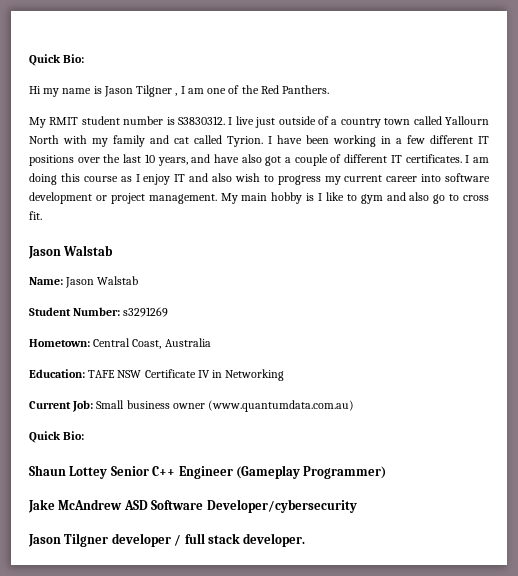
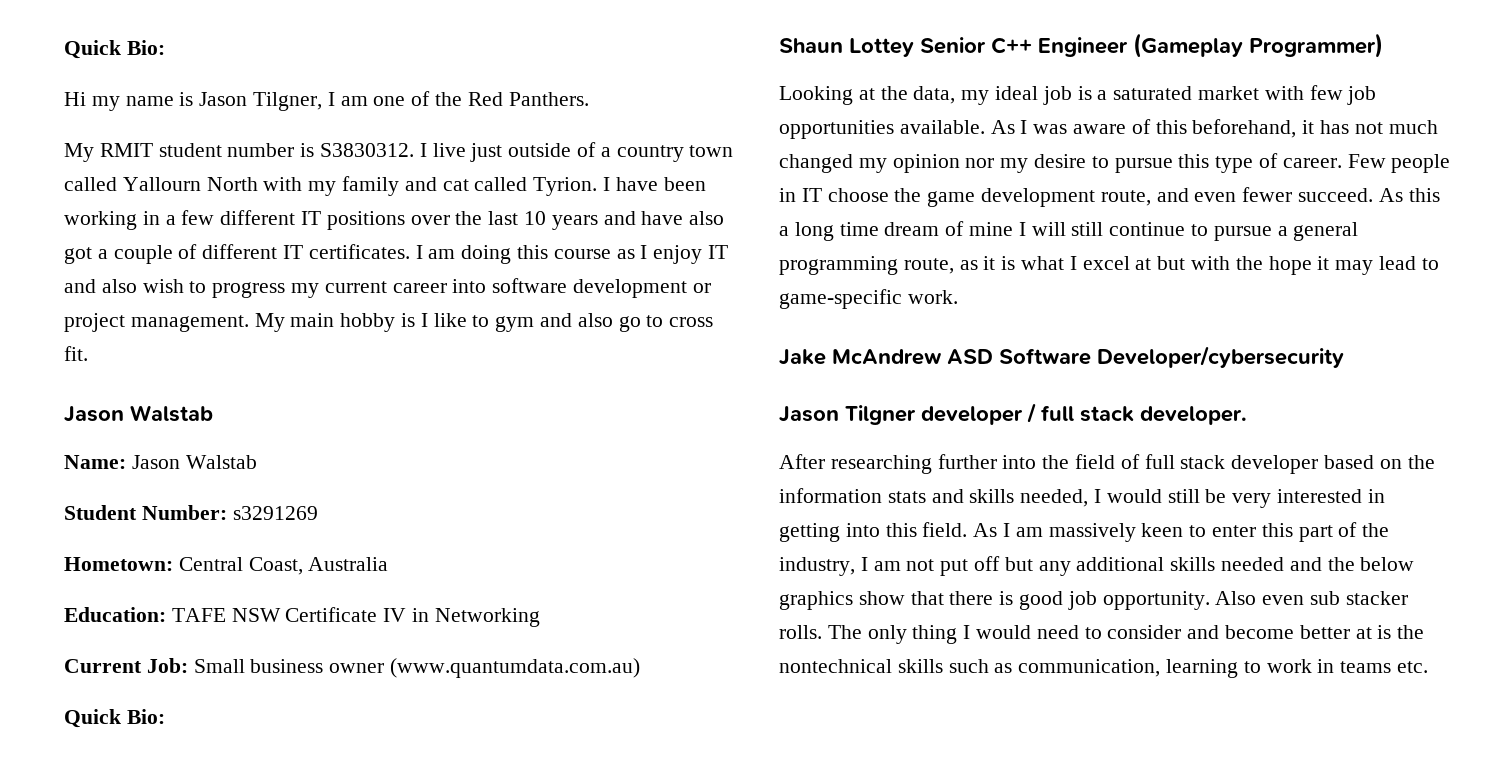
[136,85,178,97] Tilgner , -> [253,92,323,111] Tilgner,
[157,157,188,166] years, -> [551,215,598,230] years
(387, 472) none -> [779,85,1377,105] [779,119,1438,139] [779,153,1451,173] [779,187,1440,207] [779,221,1359,241] [779,256,1439,275] [779,289,958,309] // Looking at the data, my ideal job is a saturated market with few job opportunities available. As I was aware of this beforehand, it has not much changed my opinion nor my desire to pursue this type of career. Few people in IT choose the game development route, and even fewer succeed. As this a long time dream of mine I will still continue to pursue a general programming route, as it is what I excel at but with the hope it may lead to game-specific work.
(306, 540) none -> [779,454,1435,474] [779,488,1385,508] [779,522,1390,542] [779,556,1415,576] [779,591,1408,610] [779,625,1425,644] [779,659,1429,678] // After researching further into the field of full stack developer based on the information stats and skills needed, I would still be very interested in getting into this field. As I am massively keen to enter this part of the industry, I am not put off but any additional skills needed and the below graphics show that there is good job opportunity. Also even sub stacker rolls. The only thing I would need to consider and become better at is the nontechnical skills such as communication, learning to work in teams etc.

